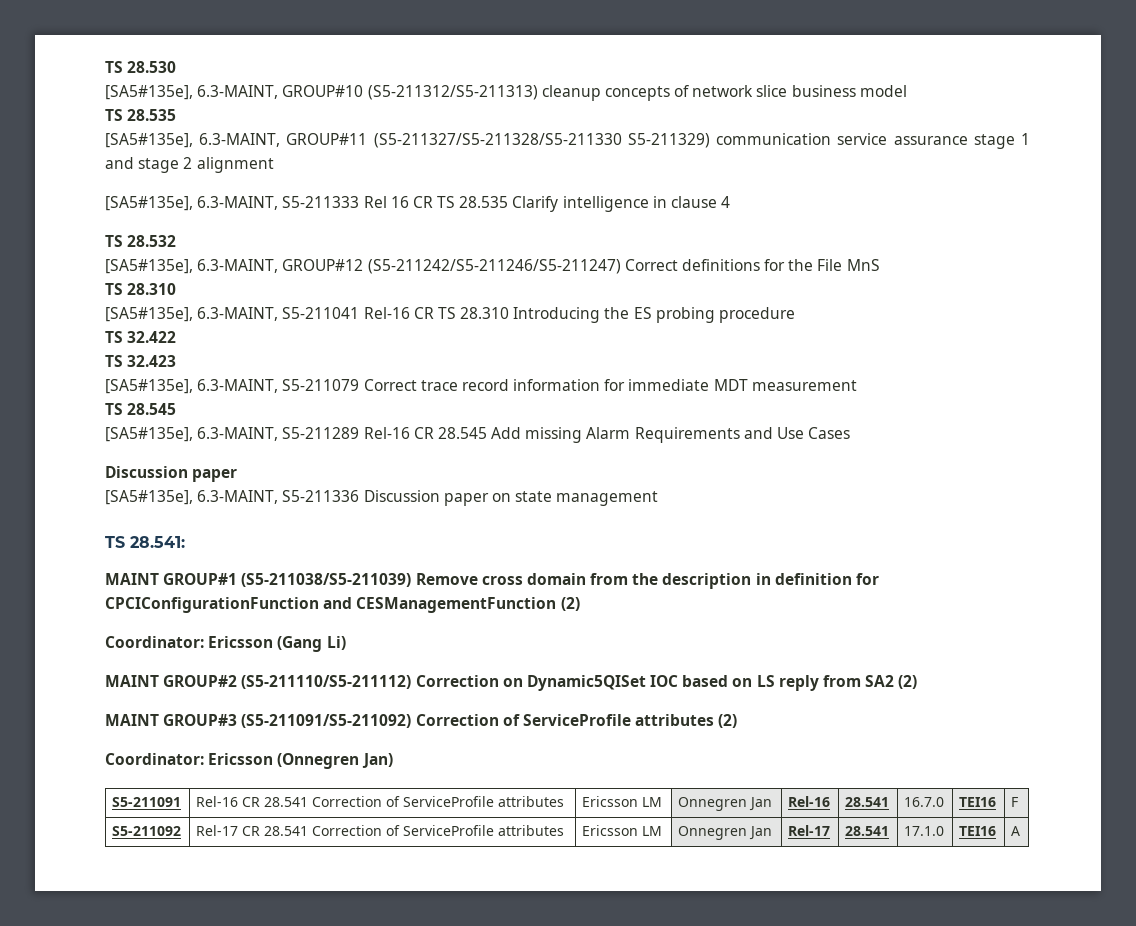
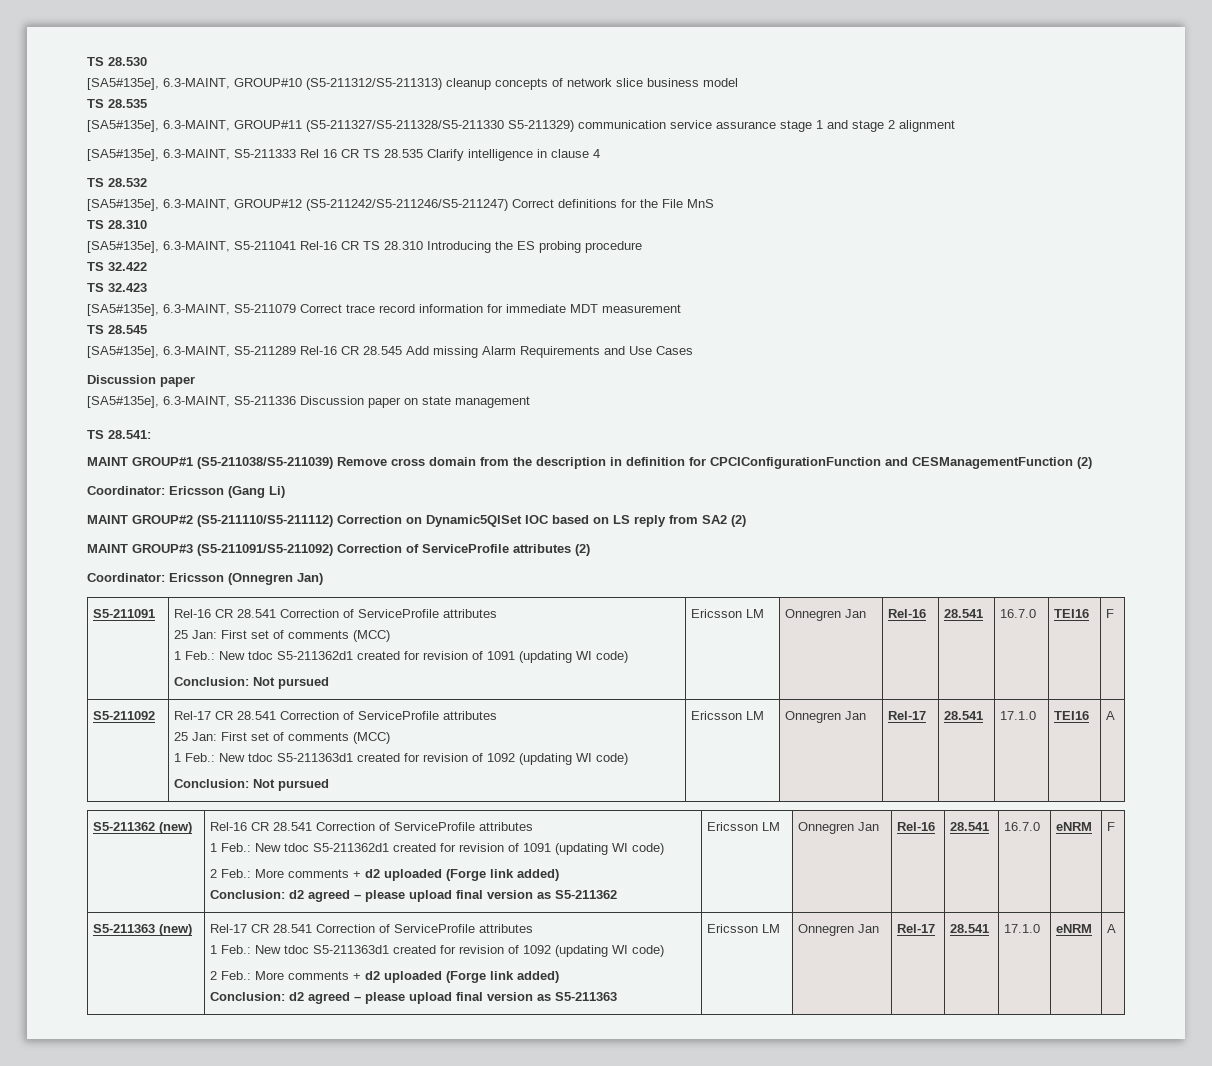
(565, 801) none -> [173,630,390,642] [173,651,628,663] [173,677,329,689] // 25 Jan: First set of comments (MCC) // 1 Feb.: New tdoc S5-211362d1 created for revision of 1091 (updating WI code) // Conclusion: Not pursued
(565, 830) none -> [173,732,390,744] [173,753,628,765] [173,779,329,791] // 25 Jan: First set of comments (MCC) // 1 Feb.: New tdoc S5-211363d1 created for revision of 1092 (updating WI code) // Conclusion: Not pursued
(1021, 831) none -> [92,822,192,834] [209,822,533,831] [209,843,664,855] [209,869,559,881] [209,890,617,902] [706,822,780,831] [797,822,879,834] [896,822,935,831] [949,822,989,831] [1003,822,1040,831] [1055,822,1092,831] [1106,822,1115,831] [92,924,192,936] [209,924,533,933] [209,945,664,957] [209,971,559,983] [209,992,617,1004] [706,924,780,933] [797,924,879,936] [896,924,935,933] [949,924,989,933] [1003,924,1040,933] [1055,924,1092,933] [1106,924,1116,933] // S5-211362 (new) | Rel-16 CR 28.541 Correction of ServiceProfile attributes // 1 Feb.: New tdoc S5-211362d1 created for revision of 1091 (updating WI code) // 2 Feb.: More comments + d2 uploaded (Forge link added) // Conclusion: d2 agreed – please upload final version as S5-211362 | Ericsson LM | Onnegren Jan | Rel-16 | 28.541 | 16.7.0 | eNRM | F // S5-211363 (new) | Rel-17 CR 28.541 Correction of ServiceProfile attributes // 1 Feb.: New tdoc S5-211363d1 created for revision of 1092 (updating WI code) // 2 Feb.: More comments + d2 uploaded (Forge link added) // Conclusion: d2 agreed – please upload final version as S5-211363 | Ericsson LM | Onnegren Jan | Rel-17 | 28.541 | 17.1.0 | eNRM | A

